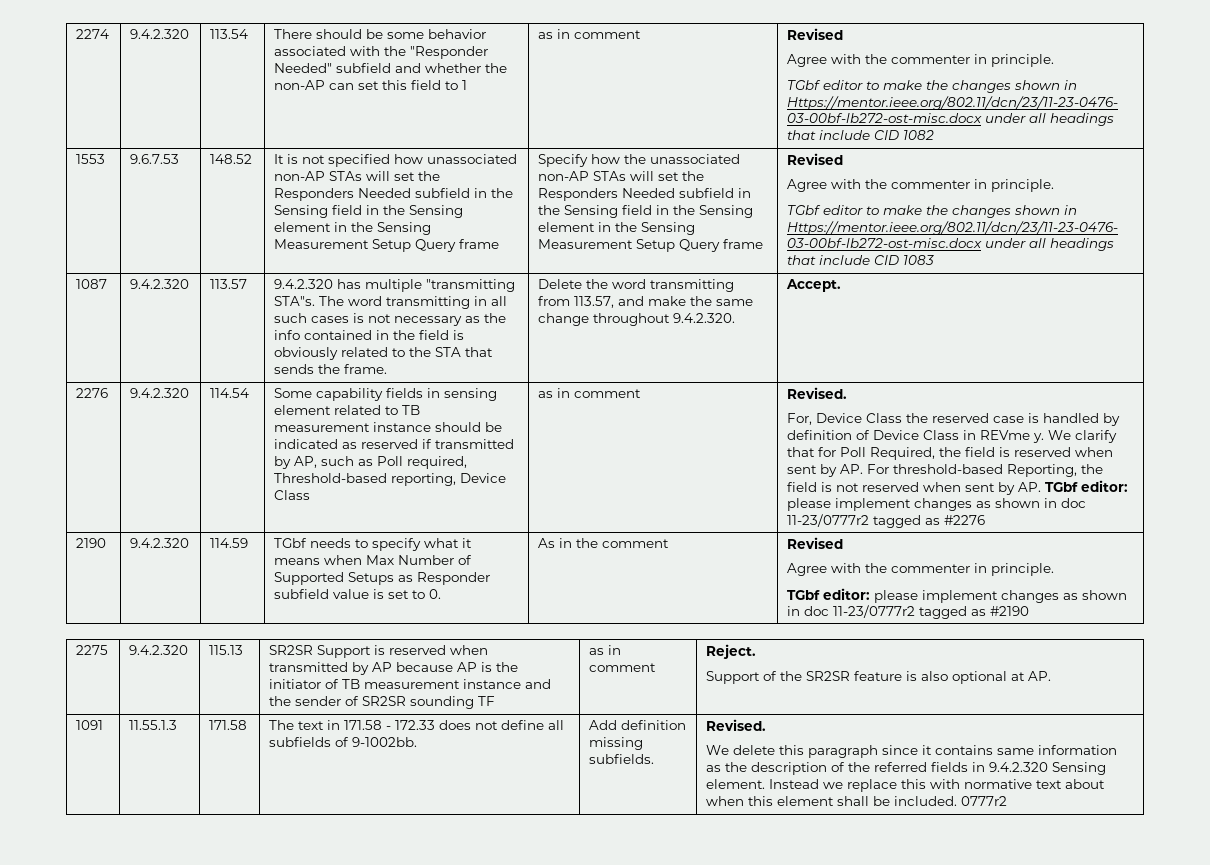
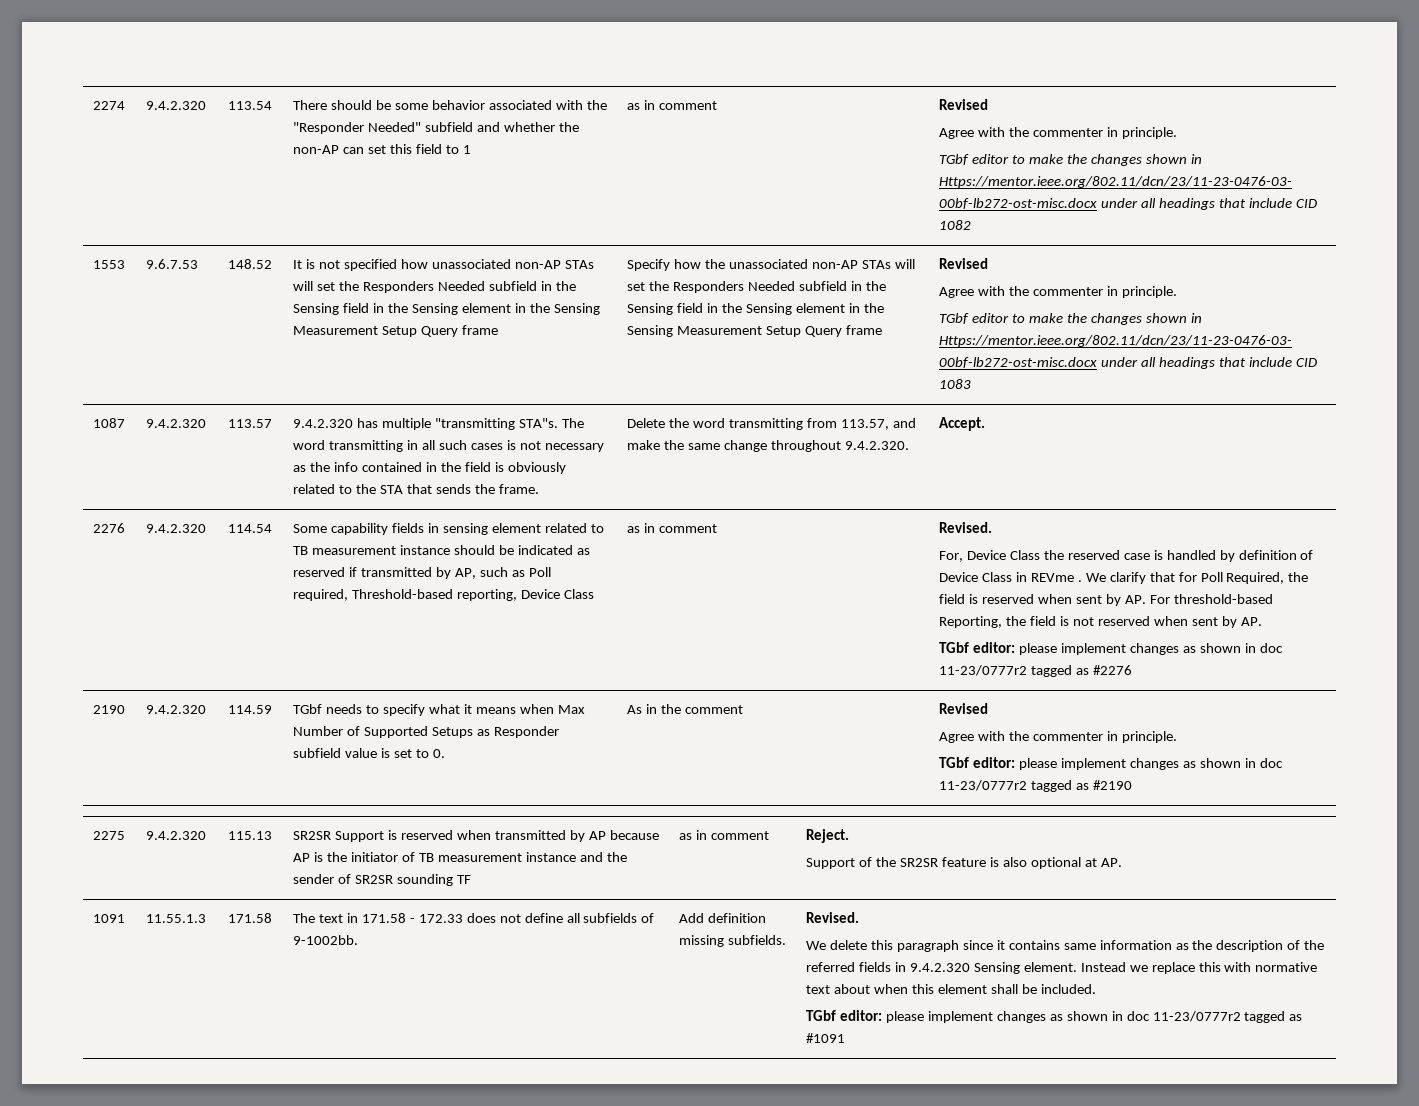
[1033,433,1045,443] y. -> [1077,580,1082,582] .
(1042, 487) none -> (1262, 621) //
[961,796,1008,806] 0777r2 -> [806,1010,1303,1023] [806,1033,846,1043] // TGbf editor: please implement changes as shown in doc 11-23/0777r2 tagged as #1091

